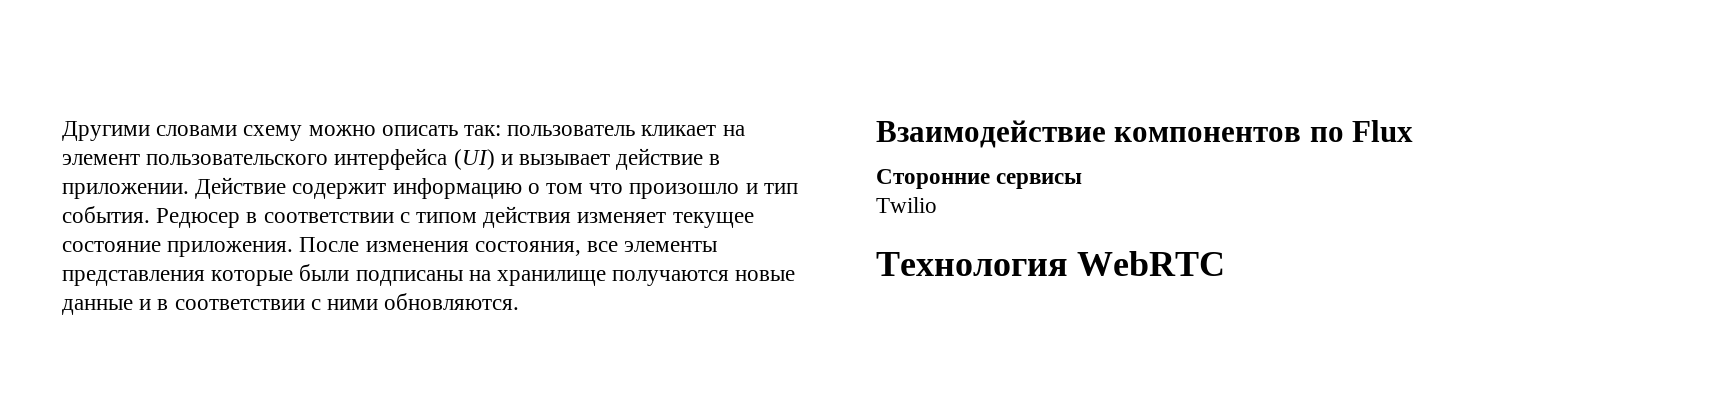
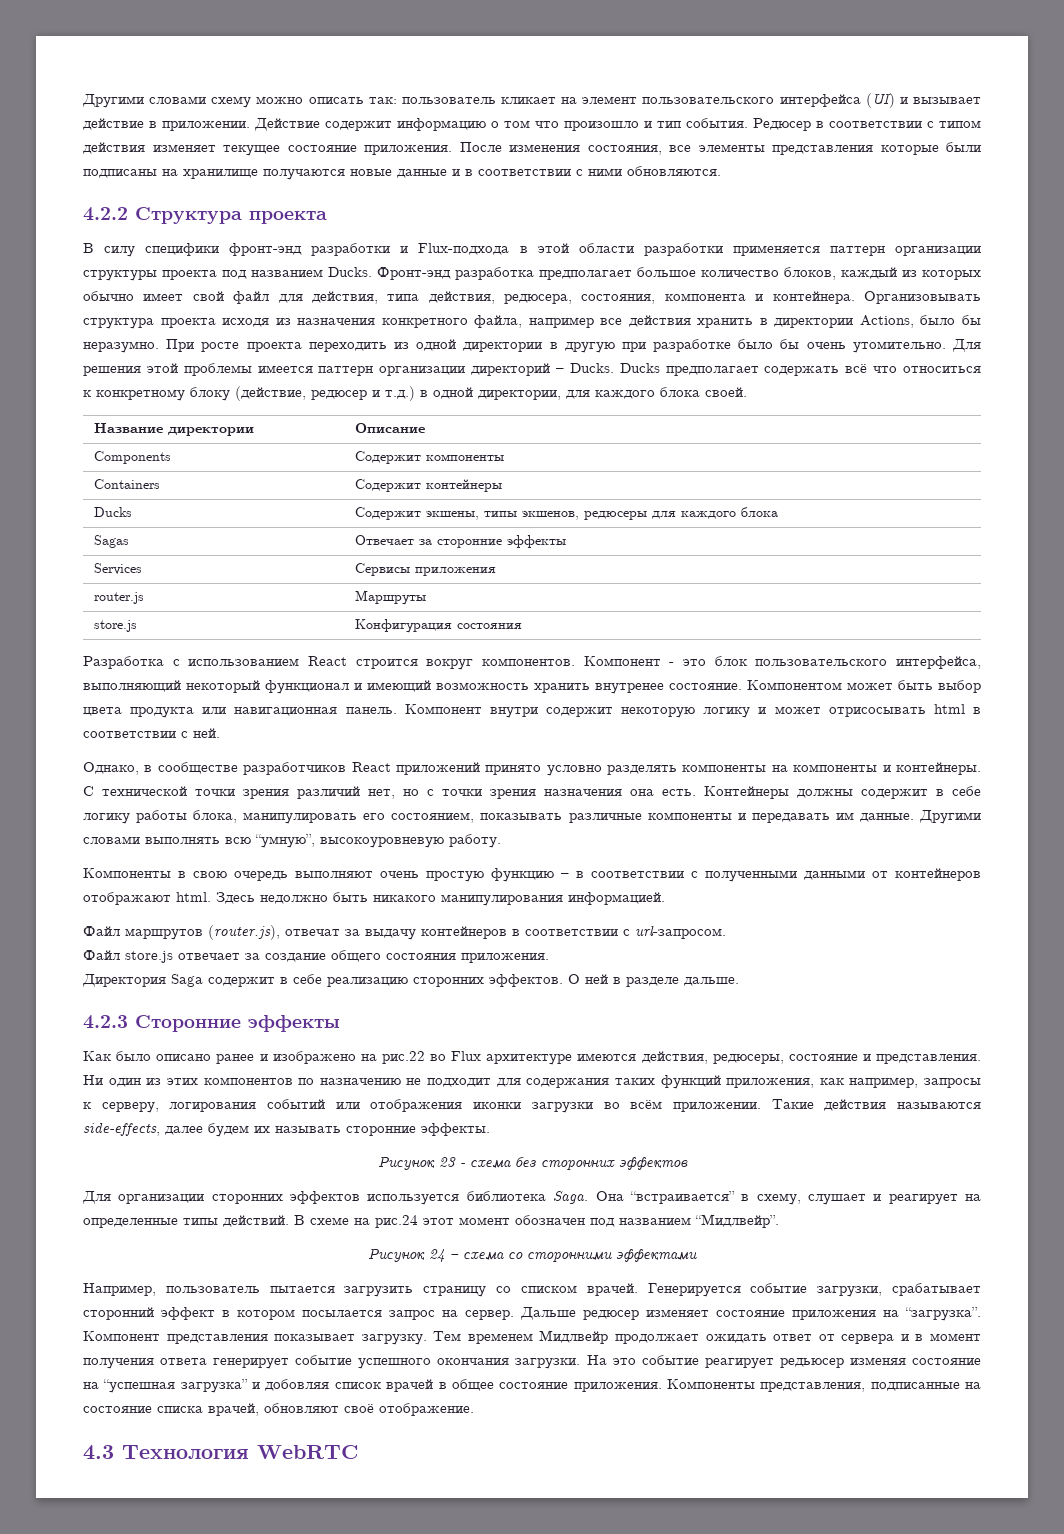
[876,120,1414,148] [876,169,1083,189] [876,197,937,213] Взаимодействие компонентов по Flux // Сторонние сервисы // Twilio // -> [83,207,327,224] [83,243,982,257] [83,267,981,281] [83,291,981,304] [83,315,981,329] [83,339,981,353] [83,363,982,376] [83,386,747,401] [94,422,255,436] [355,423,426,433] [94,451,172,464] [355,451,505,464] [94,479,161,489] [355,479,503,492] [94,507,133,517] [355,507,779,520] [94,535,130,548] [355,535,567,548] [94,563,143,575] [355,563,497,576] [94,592,145,604] [355,590,427,605] [94,620,138,632] [355,619,523,633] [83,656,981,670] [83,680,981,694] [83,704,981,718] [83,728,220,738] [83,762,981,776] [83,786,981,799] [83,810,982,824] [83,834,501,848] [83,868,981,882] [83,892,665,906] [83,925,726,940] [83,950,549,963] [82,974,739,987] [83,1015,340,1032] [83,1051,981,1065] [83,1075,981,1089] [83,1099,982,1113] [83,1122,490,1137] [377,1156,688,1171] [82,1191,982,1205] [83,1214,779,1228] [368,1248,697,1263] [83,1283,982,1297] [83,1307,981,1321] [83,1330,981,1345] [83,1355,982,1369] [83,1379,981,1393] [83,1403,474,1416] [83,1445,114,1460] 4.2.2 Структура проекта // В силу специфики фронт-энд разработки и Flux-подхода в этой области разработки применяется паттерн организации структуры проекта под названием Ducks. Фронт-энд разработка предполагает большое количество блоков, каждый из которых обычно имеет свой файл для действия, типа действия, редюсера, состояния, компонента и контейнера. Организовывать структура проекта исходя из назначения конкретного файла, например все действия хранить в директории Actions, было бы неразумно. При росте проекта переходить из одной директории в другую при разработке было бы очень утомительно. Для решения этой проблемы имеется паттерн организации директорий – Ducks. Ducks предполагает содержать всё что относиться к конкретному блоку (действие, редюсер и т.д.) в одной директории, для каждого блока своей. // Название директории | Описание // Components | Содержит компоненты // Containers | Содержит контейнеры // Ducks | Содержит экшены, типы экшенов, редюсеры для каждого блока // Sagas | Отвечает за сторонние эффекты // Services | Сервисы приложения // router.js | Маршруты // store.js | Конфигурация состояния // Разработка с использованием React строится вокруг компонентов. Компонент - это блок пользовательского интерфейса, выполняющий некоторый функционал и имеющий возможность хранить внутренее состояние. Компонентом может быть выбор цвета продукта или навигационная панель. Компонент внутри содержит некоторую логику и может отрисосывать html в соответствии с ней. // Однако, в сообществе разработчиков React приложений принято условно разделять компоненты на компоненты и контейнеры. С технической точки зрения различий нет, но с точки зрения назначения она есть. Контейнеры должны содержит в себе логику работы блока, манипулировать его состоянием, показывать различные компоненты и передавать им данные. Другими словами выполнять всю “умную”, высокоуровневую работу. // Компоненты в свою очередь выполняют очень простую функцию – в соответствии с полученными данными от контейнеров отображают html. Здесь недолжно быть никакого манипулирования информацией. // Файл маршрутов (router.js), отвечат за выдачу контейнеров в соответствии с url-запросом. // Файл store.js отвечает за создание общего состояния приложения. // Директория Saga содержит в себе реализацию сторонних эффектов. О ней в разделе дальше. // 4.2.3 Сторонние эффекты // Как было описано ранее и изображено на рис.22 во Flux архитектуре имеются действия, редюсеры, состояние и представления. Ни один из этих компонентов по назначению не подходит для содержания таких функций приложения, как например, запросы к серверу, логирования событий или отображения иконки загрузки во всём приложении. Такие действия называются side-effects, далее будем их называть сторонние эффекты. // Рисунок 23 - схема без сторонних эффектов // Для организации сторонних эффектов используется библиотека Saga. Она “встраивается” в схему, слушает и реагирует на определенные типы действий. В схеме на рис.24 этот момент обозначен под названием “Мидлвейр”. // Рисунок 24 – схема со сторонними эффектами // Например, пользователь пытается загрузить страницу со списком врачей. Генерируется событие загрузки, срабатывает сторонний эффект в котором посылается запрос на сервер. Дальше редюсер изменяет состояние приложения на “загрузка”. Компонент представления показывает загрузку. Тем временем Мидлвейр продолжает ожидать ответ от сервера и в момент получения ответа генерирует событие успешного окончания загрузки. На это событие реагирует редьюсер изменяя состояние на “успешная загрузка” и добовляя список врачей в общее состояние приложения. Компоненты представления, подписанные на состояние списка врачей, обновляют своё отображение. // 4.3

